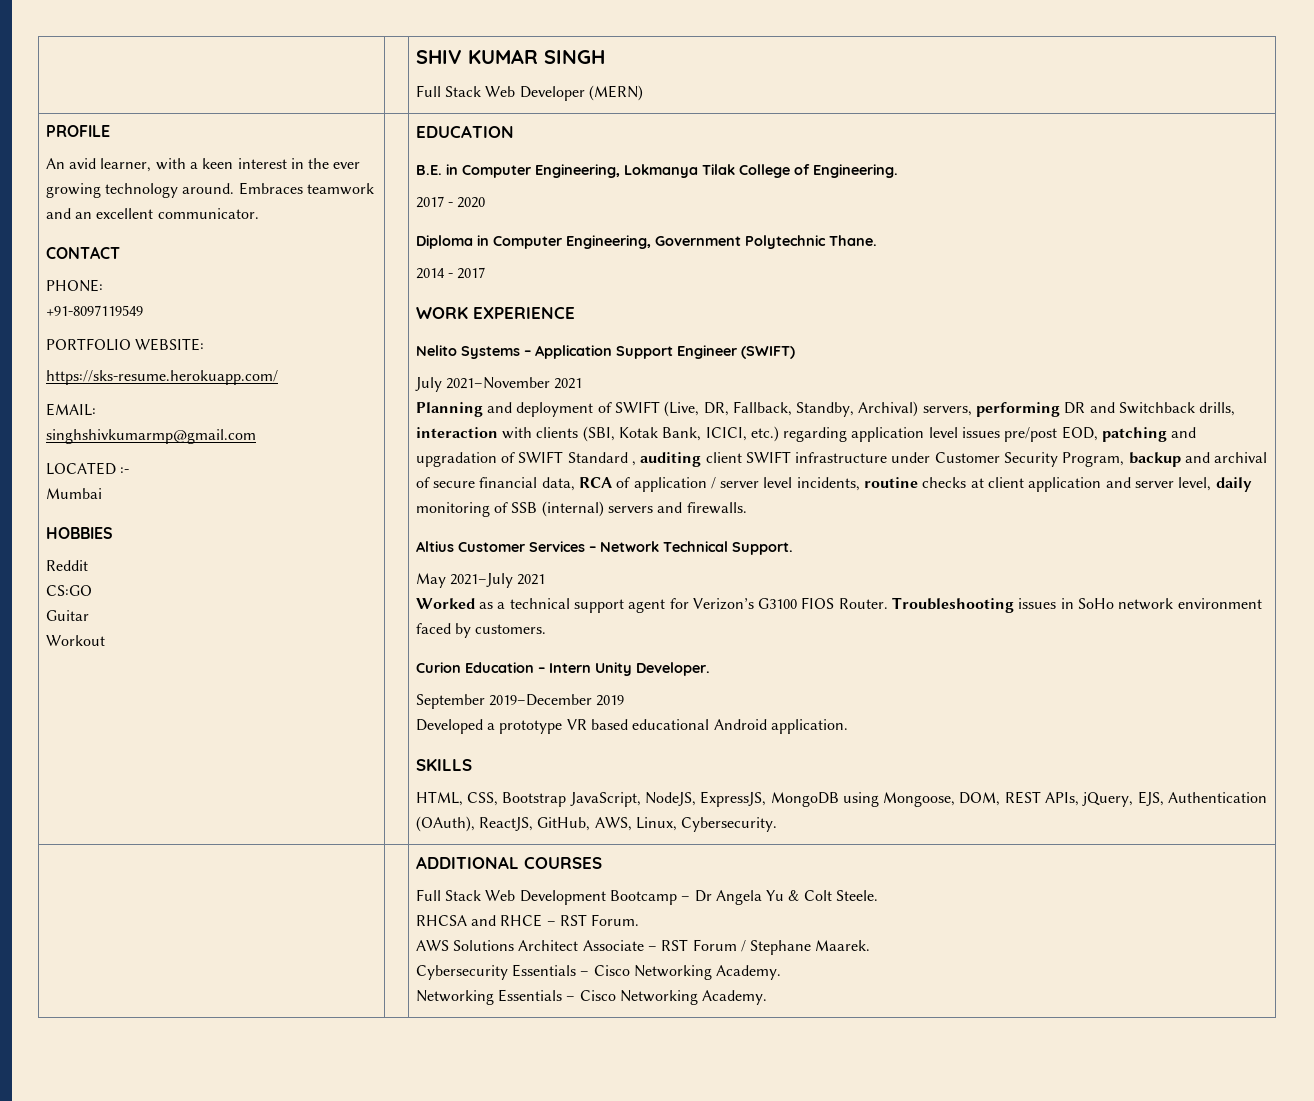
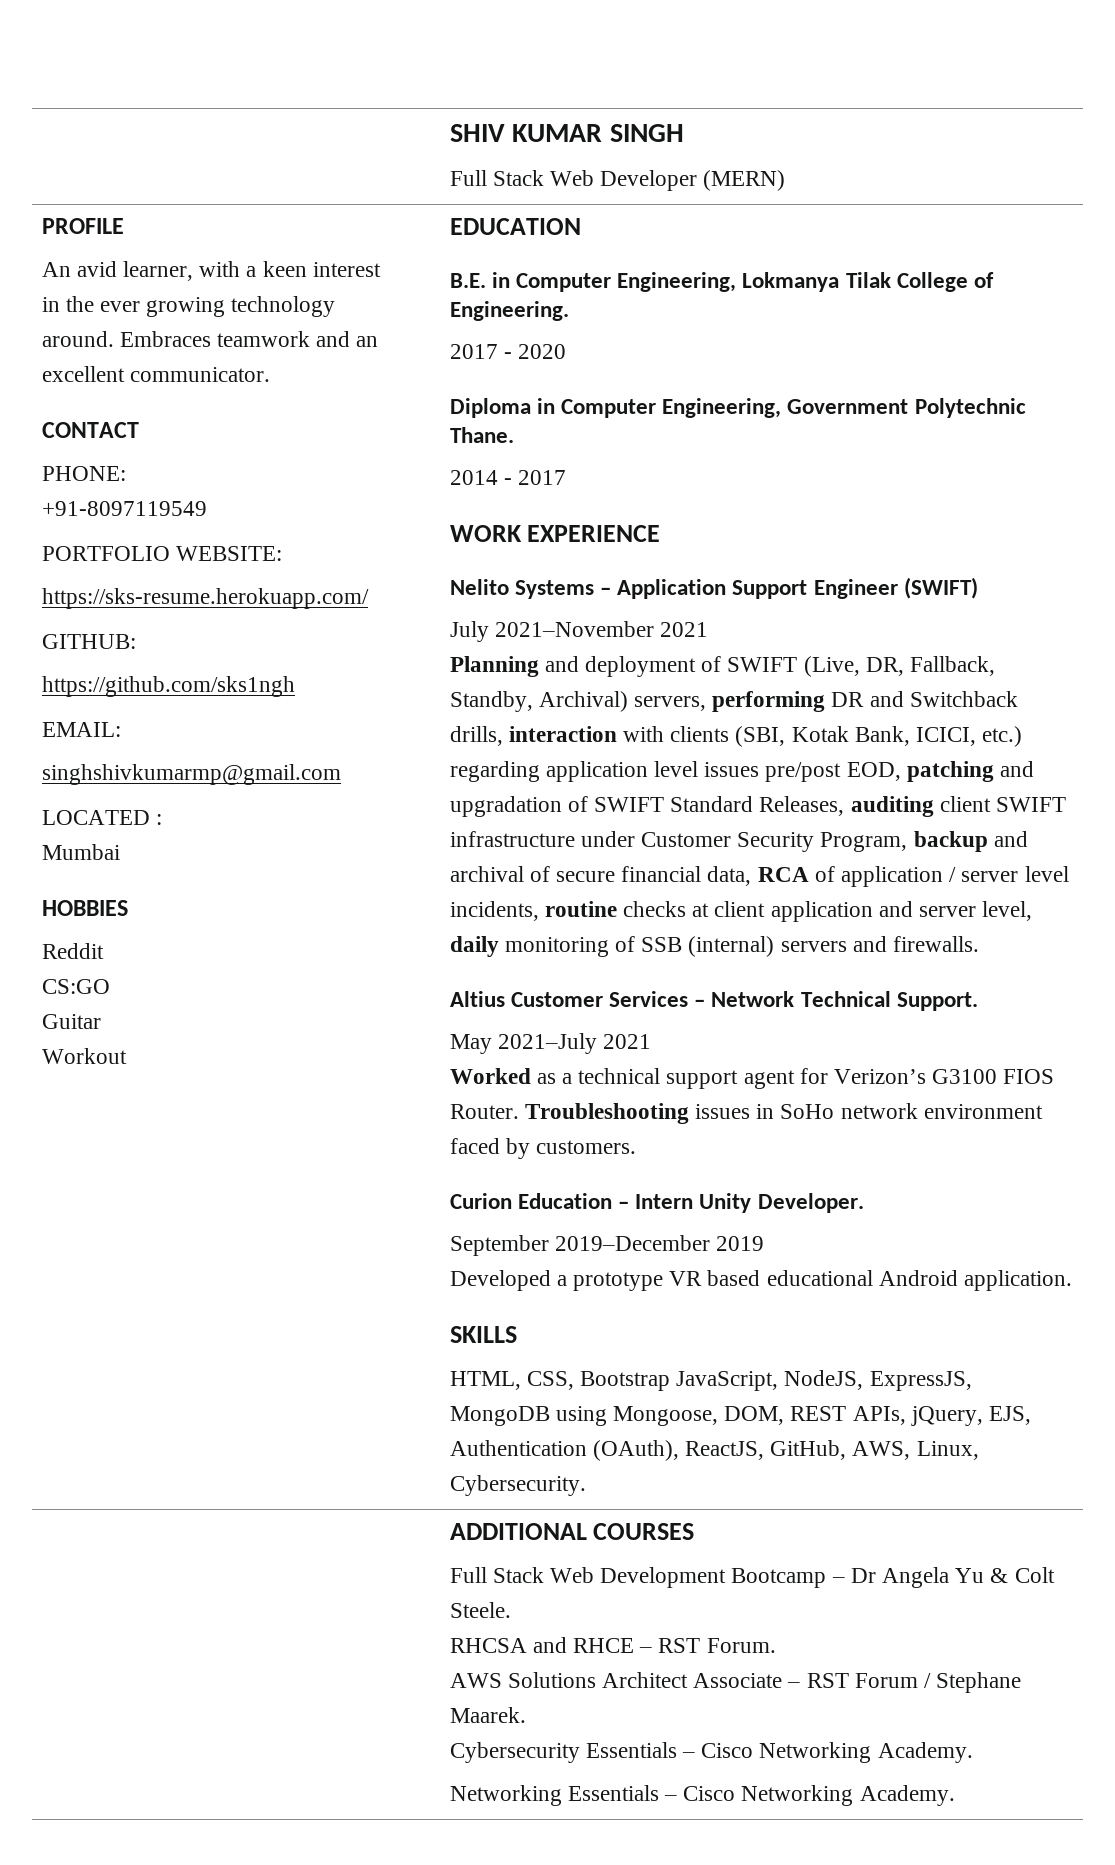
(278, 377) none -> [41,634,136,649] [41,676,295,697] // GITHUB: // https://github.com/sks1ngh
[119,467,129,474] :- -> [155,814,162,825] :
[631,461,636,466] , -> [759,796,845,816] Releases,

